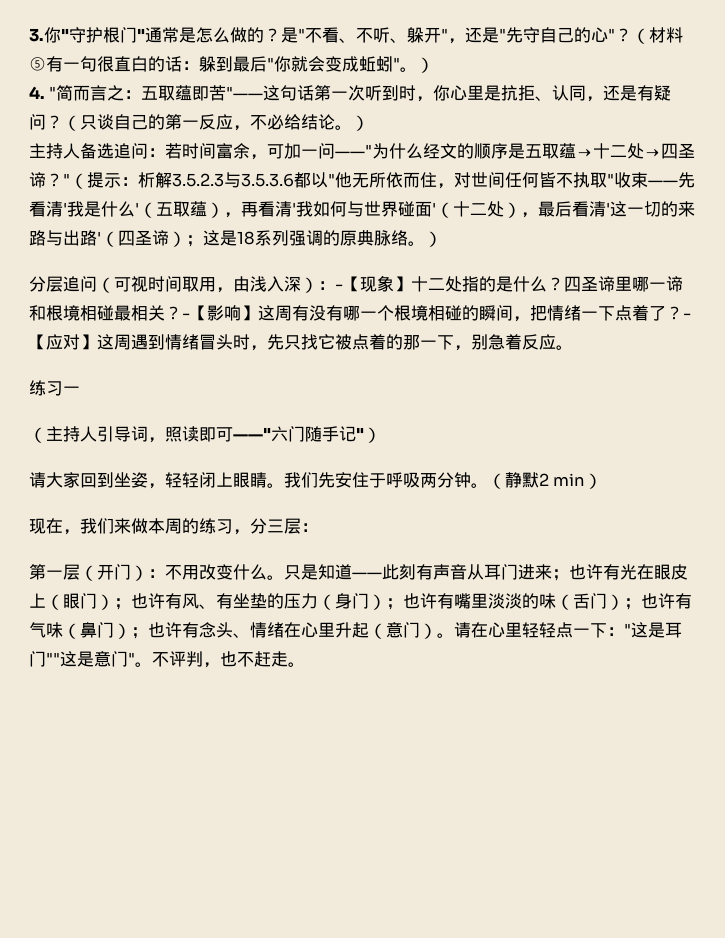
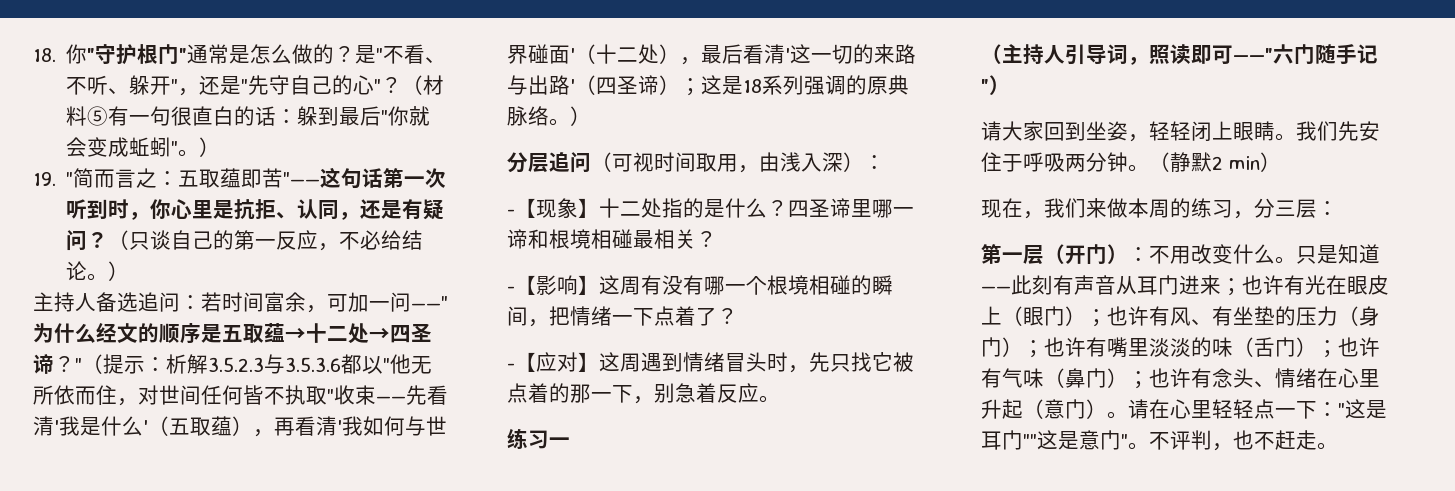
[29,28,44,42] 3. -> [33,48,56,62] 18.
[29,86,45,99] 4. -> [33,172,56,186] 19.
(335, 285) none -> (885, 162) //
(182, 313) none -> (717, 239) //
(683, 313) none -> (738, 316) //

